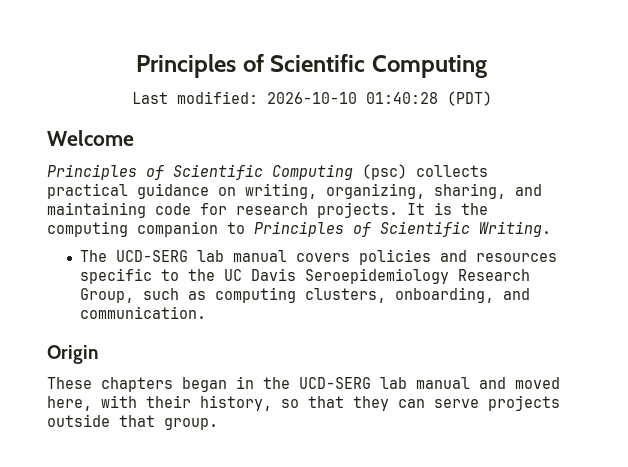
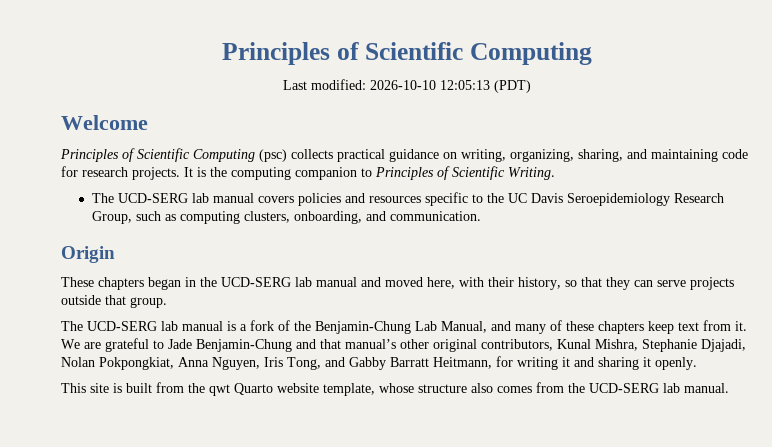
[365,92,438,104] 01:40:28 -> [440,80,490,90] 12:05:13
(218, 424) none -> [61,320,747,334] [61,338,746,352] [61,356,697,370] [61,382,729,396] // The UCD-SERG lab manual is a fork of the Benjamin-Chung Lab Manual, and many of these chapters keep text from it. We are grateful to Jade Benjamin-Chung and that manual’s other original contributors, Kunal Mishra, Stephanie Djajadi, Nolan Pokpongkiat, Anna Nguyen, Iris Tong, and Gabby Barratt Heitmann, for writing it and sharing it openly. // This site is built from the qwt Quarto website template, whose structure also comes from the UCD-SERG lab manual.

